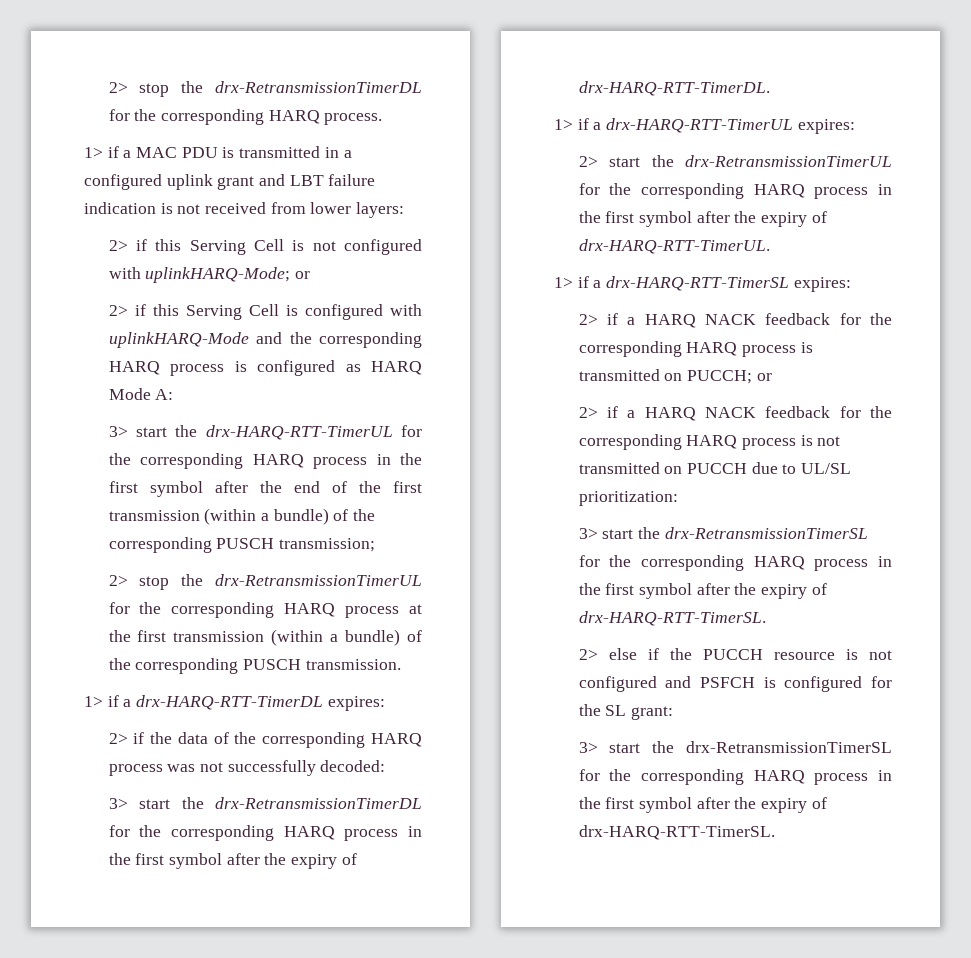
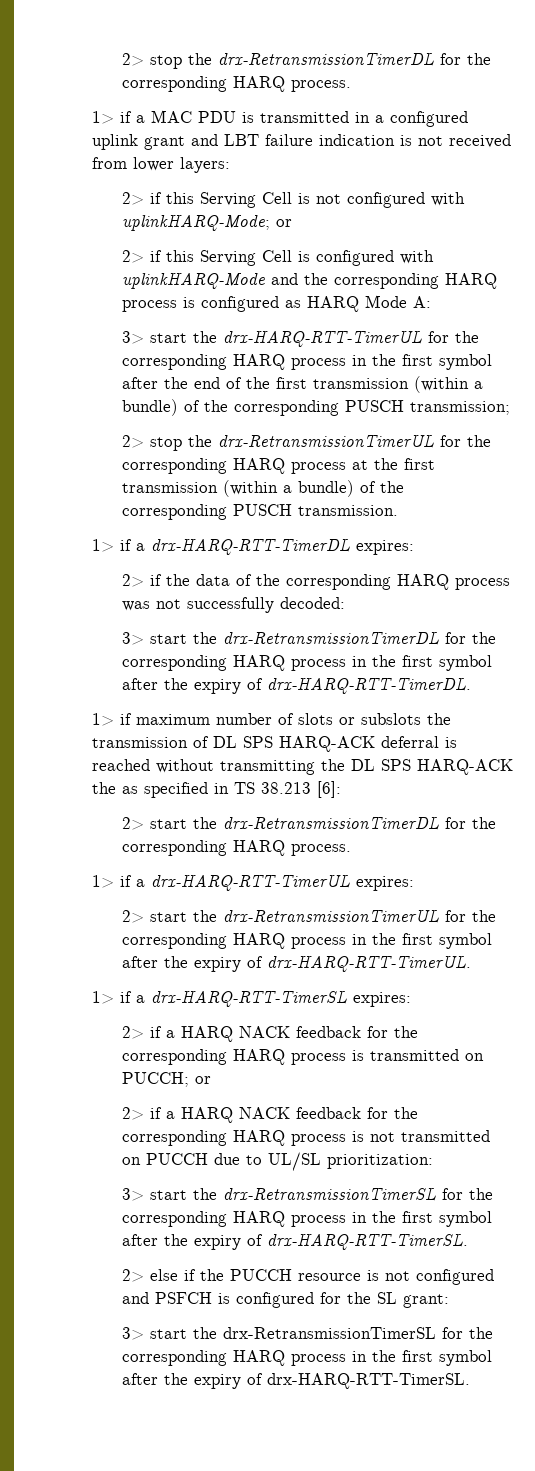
(770, 88) none -> [91,713,451,726] [91,736,457,752] [91,759,513,775] [91,781,341,798] [122,817,497,830] [122,840,352,856] // 1> if maximum number of slots or subslots the transmission of DL SPS HARQ-ACK deferral is reached without transmitting the DL SPS HARQ-ACK the as specified in TS 38.213 [6]: // 2> start the drx-RetransmissionTimerDL for the corresponding HARQ process.

